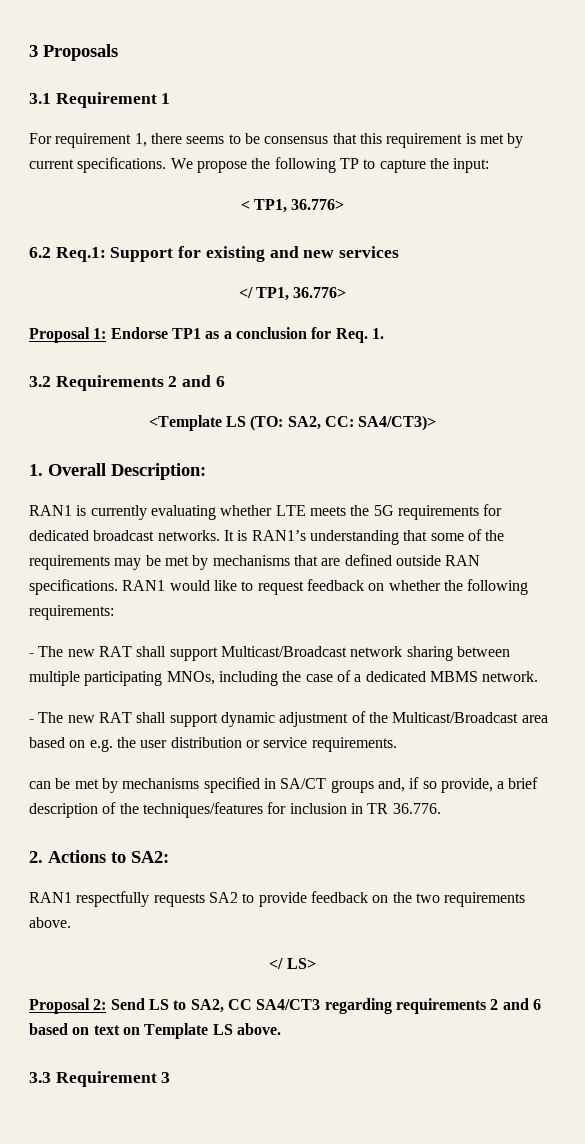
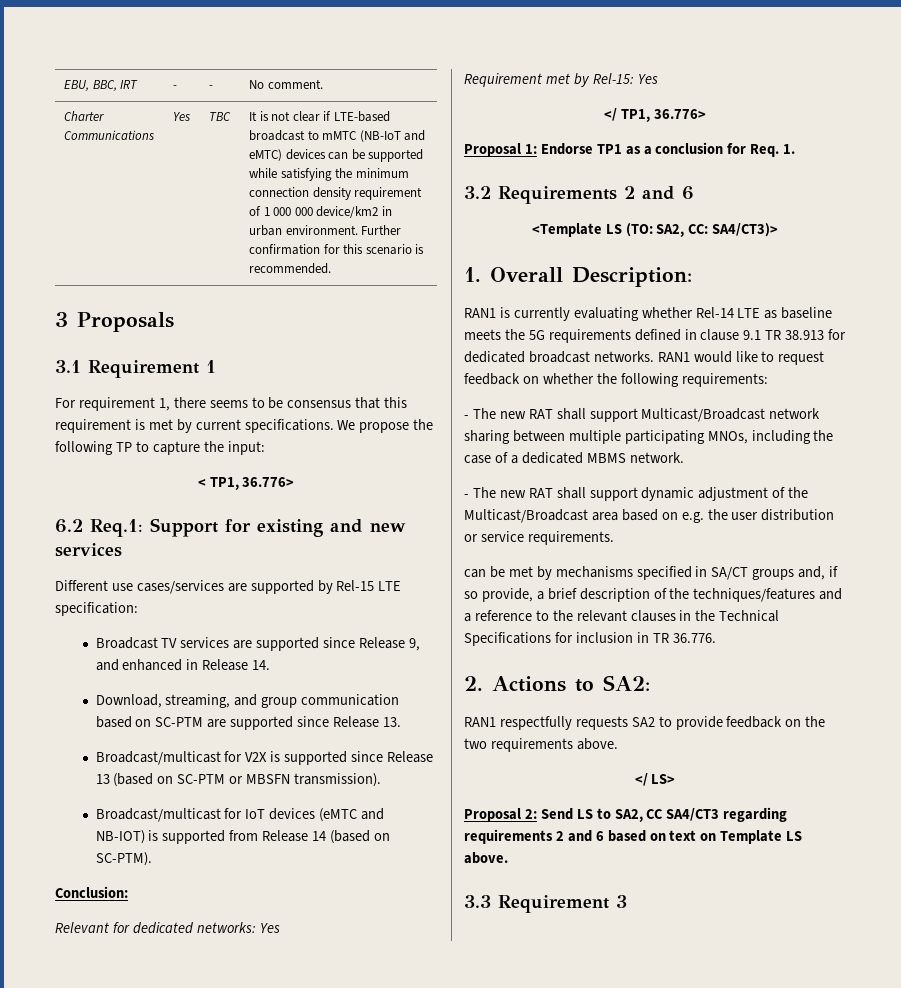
(29, 51) none -> [63,80,139,91] [172,85,177,89] [208,85,213,89] [248,79,323,89] [63,111,104,121] [63,130,154,140] [172,112,190,121] [208,112,231,121] [248,111,390,122] [248,130,426,142] [248,149,424,162] [248,168,409,181] [248,187,423,200] [248,206,392,218] [248,225,402,236] [248,244,425,255] [248,263,331,274] EBU, BBC, IRT | - | - | No comment. // Charter Communications | Yes | TBC | It is not clear if LTE-based broadcast to mMTC (NB-IoT and eMTC) devices can be supported while satisfying the minimum connection density requirement of 1 000 000 device/km2 in urban environment. Further confirmation for this scenario is recommended. //
(400, 252) none -> [55,580,402,594] [55,602,138,616] [95,637,420,651] [95,659,271,671] [95,694,400,708] [95,716,401,730] [95,751,434,765] [95,773,382,787] [95,808,385,822] [95,830,390,844] [95,852,152,866] [55,886,128,898] [55,922,280,934] [464,73,658,87] // Different use cases/services are supported by Rel-15 LTE specification: // Broadcast TV services are supported since Release 9, and enhanced in Release 14. // Download, streaming, and group communication based on SC-PTM are supported since Release 13. // Broadcast/multicast for V2X is supported since Release 13 (based on SC-PTM or MBSFN transmission). // Broadcast/multicast for IoT devices (eMTC and NB-IOT) is supported from Release 14 (based on SC-PTM). // Conclusion: // Relevant for dedicated networks: Yes // Requirement met by Rel-15: Yes
[275,504,503,520] [29,529,505,545] [29,554,481,570] [29,579,118,595] LTE meets the 5G requirements for dedicated broadcast networks. It is RAN1’s understanding that some of the requirements may be met by mechanisms that are defined outside RAN specifications. -> [695,307,833,319] [464,329,847,343] [464,351,654,363] Rel-14 LTE as baseline meets the 5G requirements defined in clause 9.1 TR 38.913 for dedicated broadcast networks.
(263, 810) none -> [819,588,843,600] [464,610,780,622] [464,632,551,646] and a reference to the relevant clauses in the Technical Specifications

